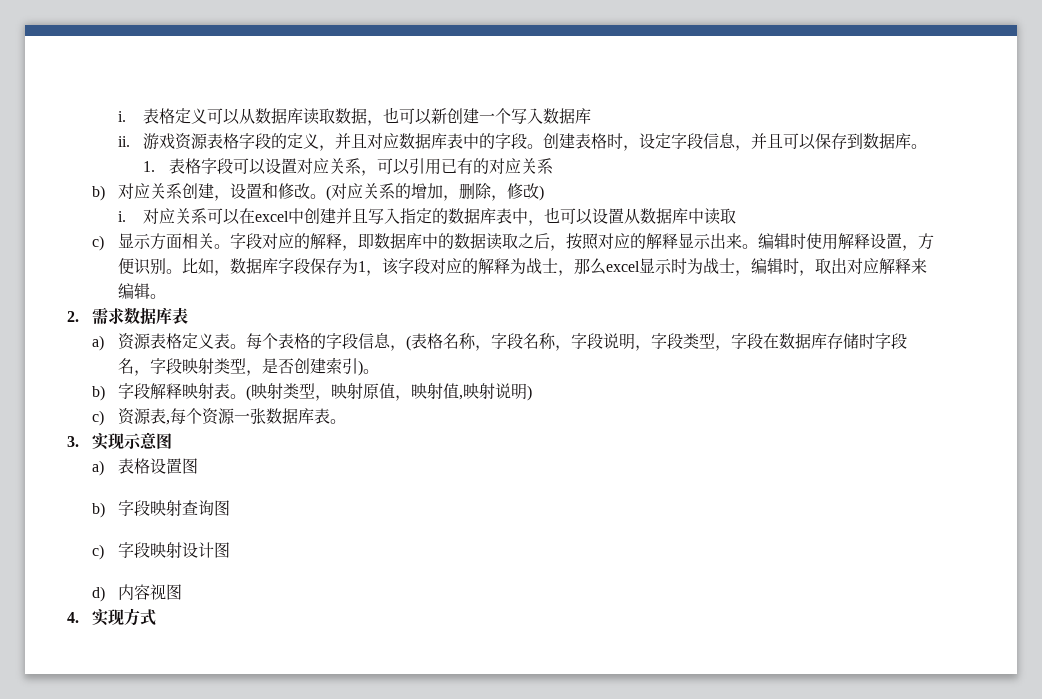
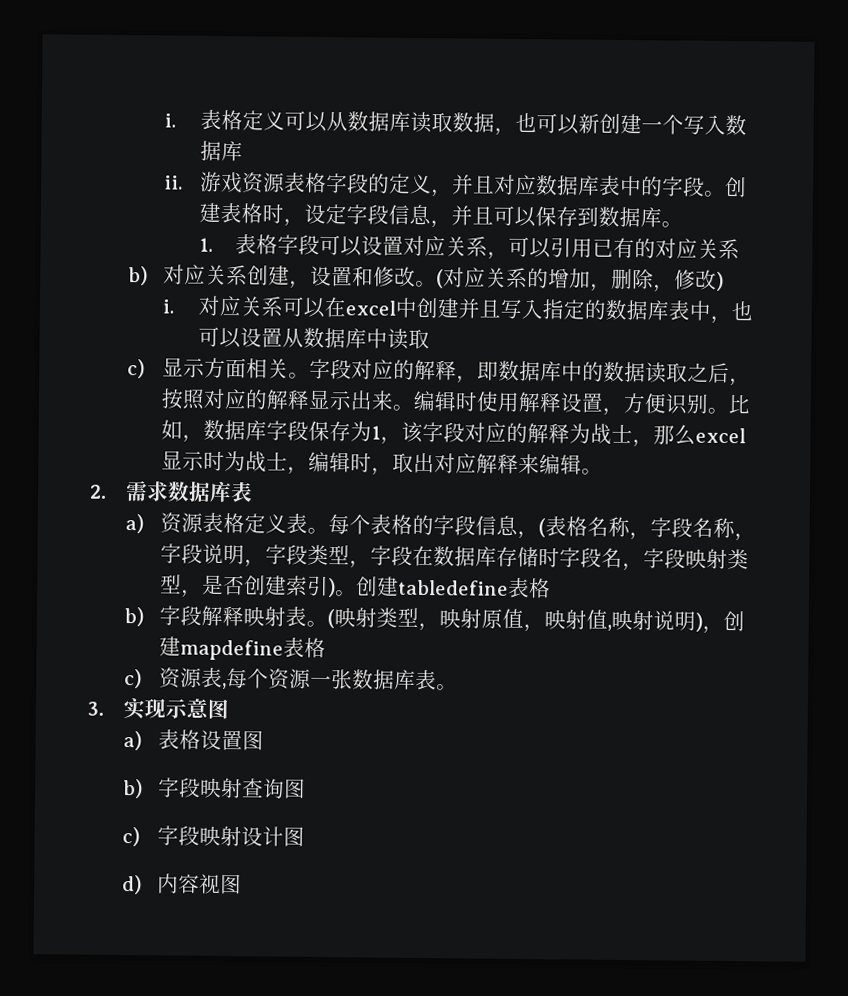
(379, 371) none -> [356,576,552,599] 创建tabledefine表格
(532, 393) none -> [702,610,746,634] [159,636,327,661] ，创建mapdefine表格
[67,608,157,626] // 4.实现方式 -> (243, 884) none

